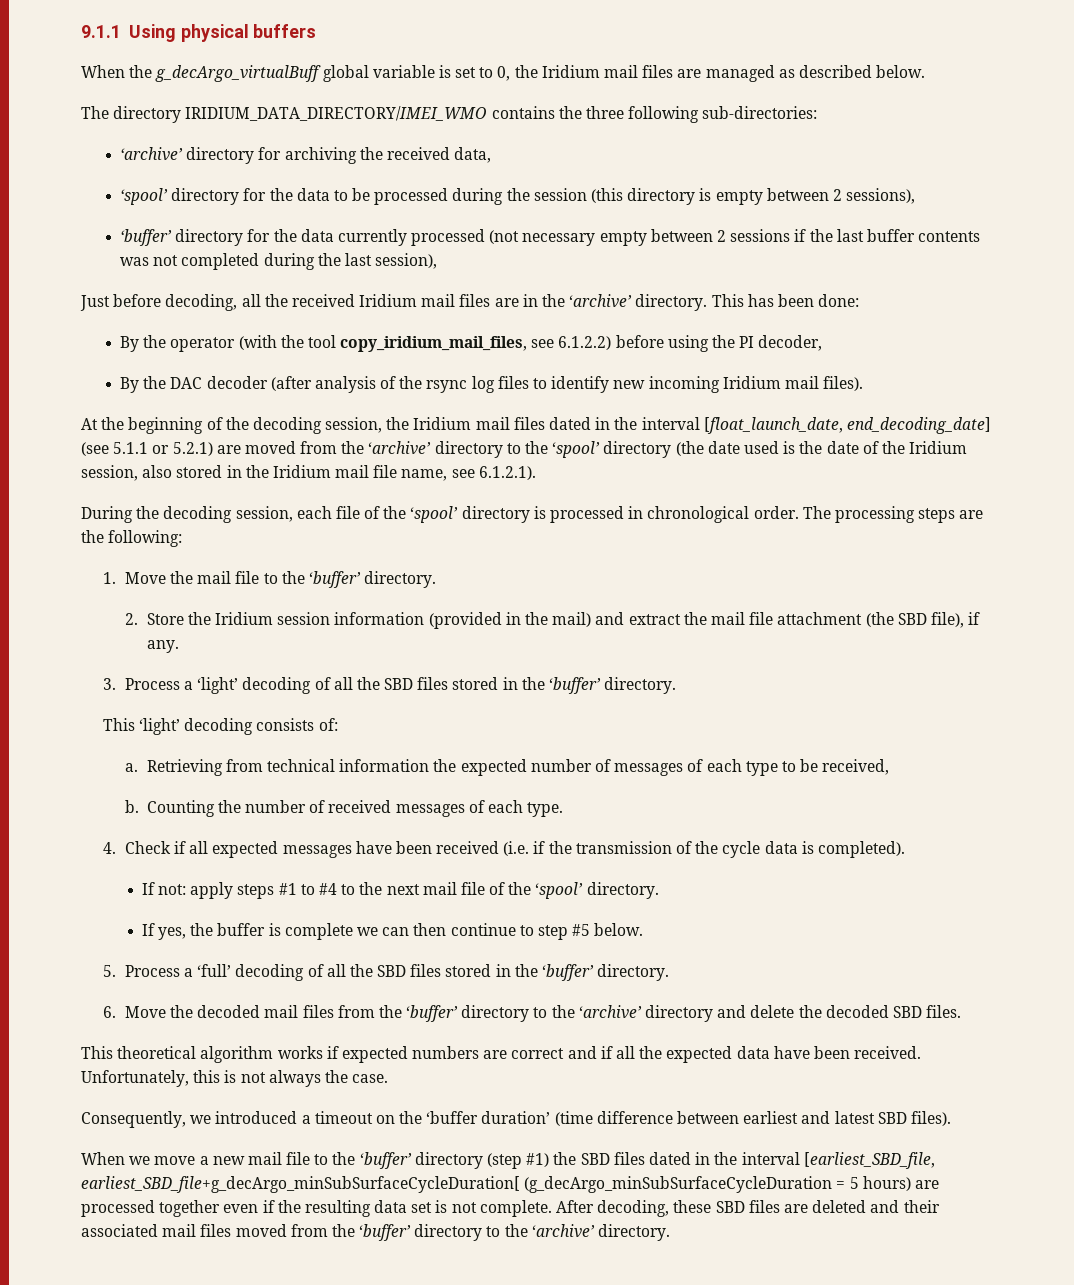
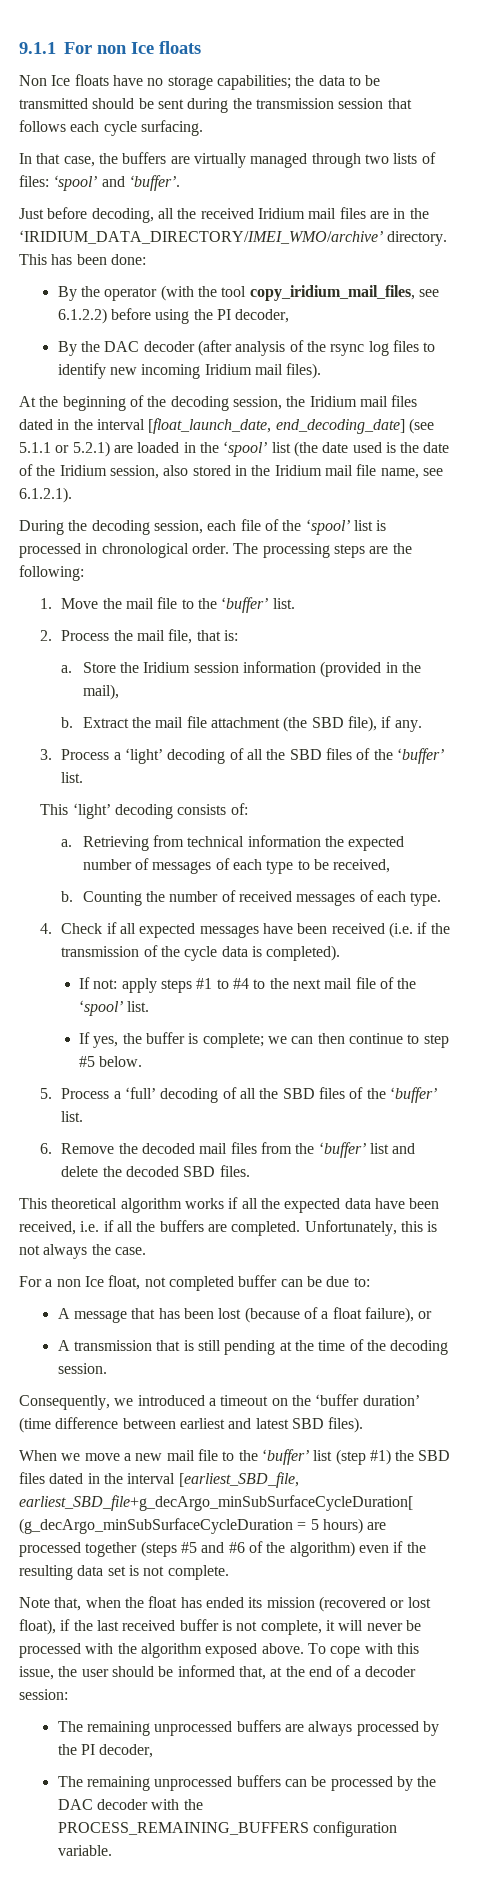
[128,24,317,42] [81,65,926,82] [81,106,818,123] [119,147,492,164] [119,188,916,205] [119,229,981,246] [119,253,438,270] Using physical buffers // When the g_decArgo_virtualBuff global variable is set to 0, the Iridium mail files are managed as described below. // The directory IRIDIUM_DATA_DIRECTORY/IMEI_WMO contains the three following sub-directories: // ‘archive’ directory for archiving the received data, // ‘spool’ directory for the data to be processed during the session (this directory is empty between 2 sessions), // ‘buffer’ directory for the data currently processed (not necessary empty between 2 sessions if the last buffer contents was not completed during the last session), -> [64,41,201,54] [19,74,381,90] [19,98,412,113] [19,120,203,136] [19,152,436,168] [19,175,180,191] For non Ice floats // Non Ice floats have no storage capabilities; the data to be transmitted should be sent during the transmission session that follows each cycle surfacing. // In that case, the buffers are virtually managed through two lists of files: ‘spool’ and ‘buffer’.
[569,294,633,308] ‘archive’ -> [19,230,383,244] ‘IRIDIUM_DATA_DIRECTORY/IMEI_WMO/archive’
[244,441,672,458] moved from the ‘archive’ directory to the ‘spool’ directory -> [137,441,291,457] loaded in the ‘spool’ list
[461,506,530,523] directory -> [353,520,373,531] list
[364,571,437,588] [124,613,138,625] directory. // 2. -> [272,598,295,609] [40,629,239,644] [61,665,73,673] list. // 2. Process the mail file, that is: // a.
[552,612,681,627] mail) and extract -> [82,684,119,700] [61,717,129,728] mail), // b. Extract
[452,677,677,694] stored in the ‘buffer’ directory. -> [356,748,444,764] [61,772,84,783] of the ‘buffer’ list.
[586,882,659,899] directory. -> [127,1001,150,1012] list.
[284,923,353,940] complete -> [202,1033,264,1048] complete;
[445,964,670,981] stored in the ‘buffer’ directory. -> [349,1087,437,1103] [61,1111,84,1122] of the ‘buffer’ list.
[124,1006,166,1018] Move -> [61,1143,115,1154] Remove
[461,1005,714,1022] directory to the ‘archive’ directory -> [370,1143,390,1154] list
[341,1046,613,1063] expected numbers are correct and if -> (239, 1203) none
[854,1046,922,1059] received. -> [19,1220,301,1236] received, i.e. if all the buffers are completed.
(389, 1078) none -> [19,1275,370,1291] [57,1307,433,1323] [57,1339,449,1355] [57,1363,107,1374] // For a non Ice float, not completed buffer can be due to: // A message that has been lost (because of a float failure), or // A transmission that is still pending at the time of the decoding session.
[414,1152,483,1169] directory -> [313,1450,333,1461] list
(221, 1208) none -> [140,1541,355,1557] (steps #5 and #6 of the algorithm)
[556,1200,940,1217] [81,1224,671,1241] After decoding, these SBD files are deleted and their associated mail files moved from the ‘buffer’ directory to the ‘archive’ directory. -> [19,1596,431,1612] [19,1619,421,1635] [19,1643,419,1658] [19,1665,416,1680] [19,1689,68,1700] [57,1720,440,1736] [57,1744,154,1758] [57,1775,437,1791] [57,1799,203,1810] [57,1821,398,1837] [57,1845,112,1856] // Note that, when the float has ended its mission (recovered or lost float), if the last received buffer is not complete, it will never be processed with the algorithm exposed above. To cope with this issue, the user should be informed that, at the end of a decoder session: // The remaining unprocessed buffers are always processed by the PI decoder, // The remaining unprocessed buffers can be processed by the DAC decoder with the PROCESS_REMAINING_BUFFERS configuration variable.

